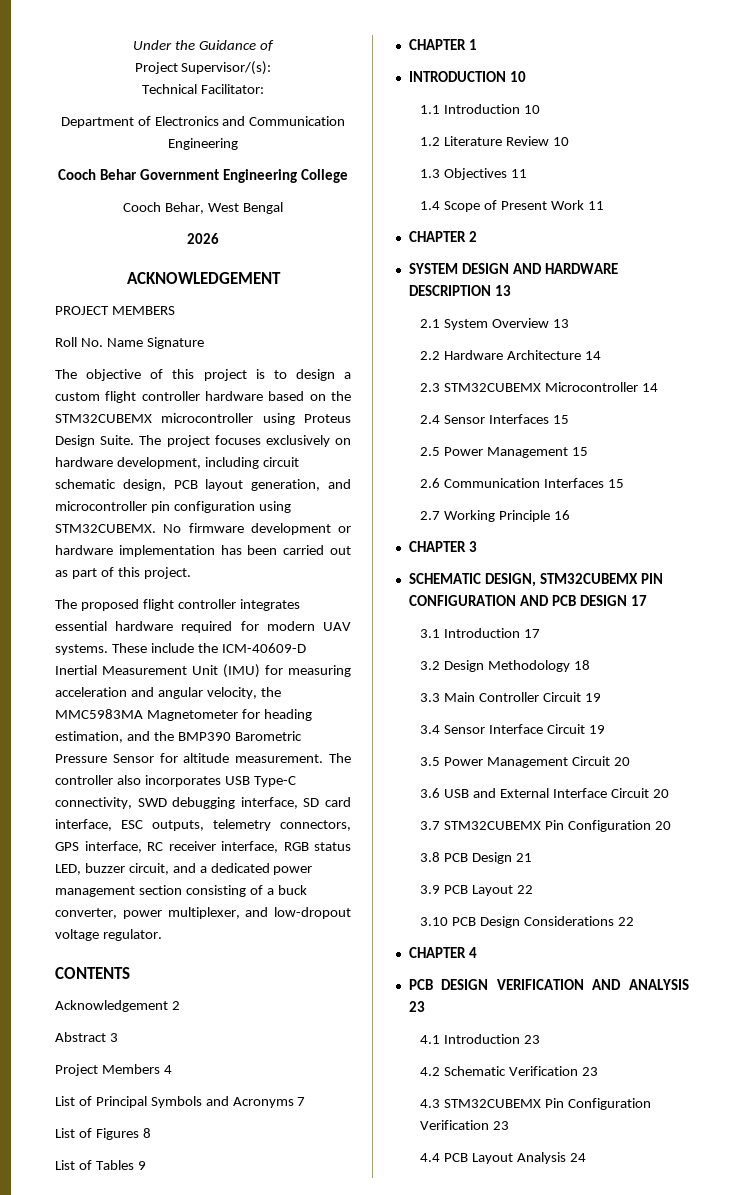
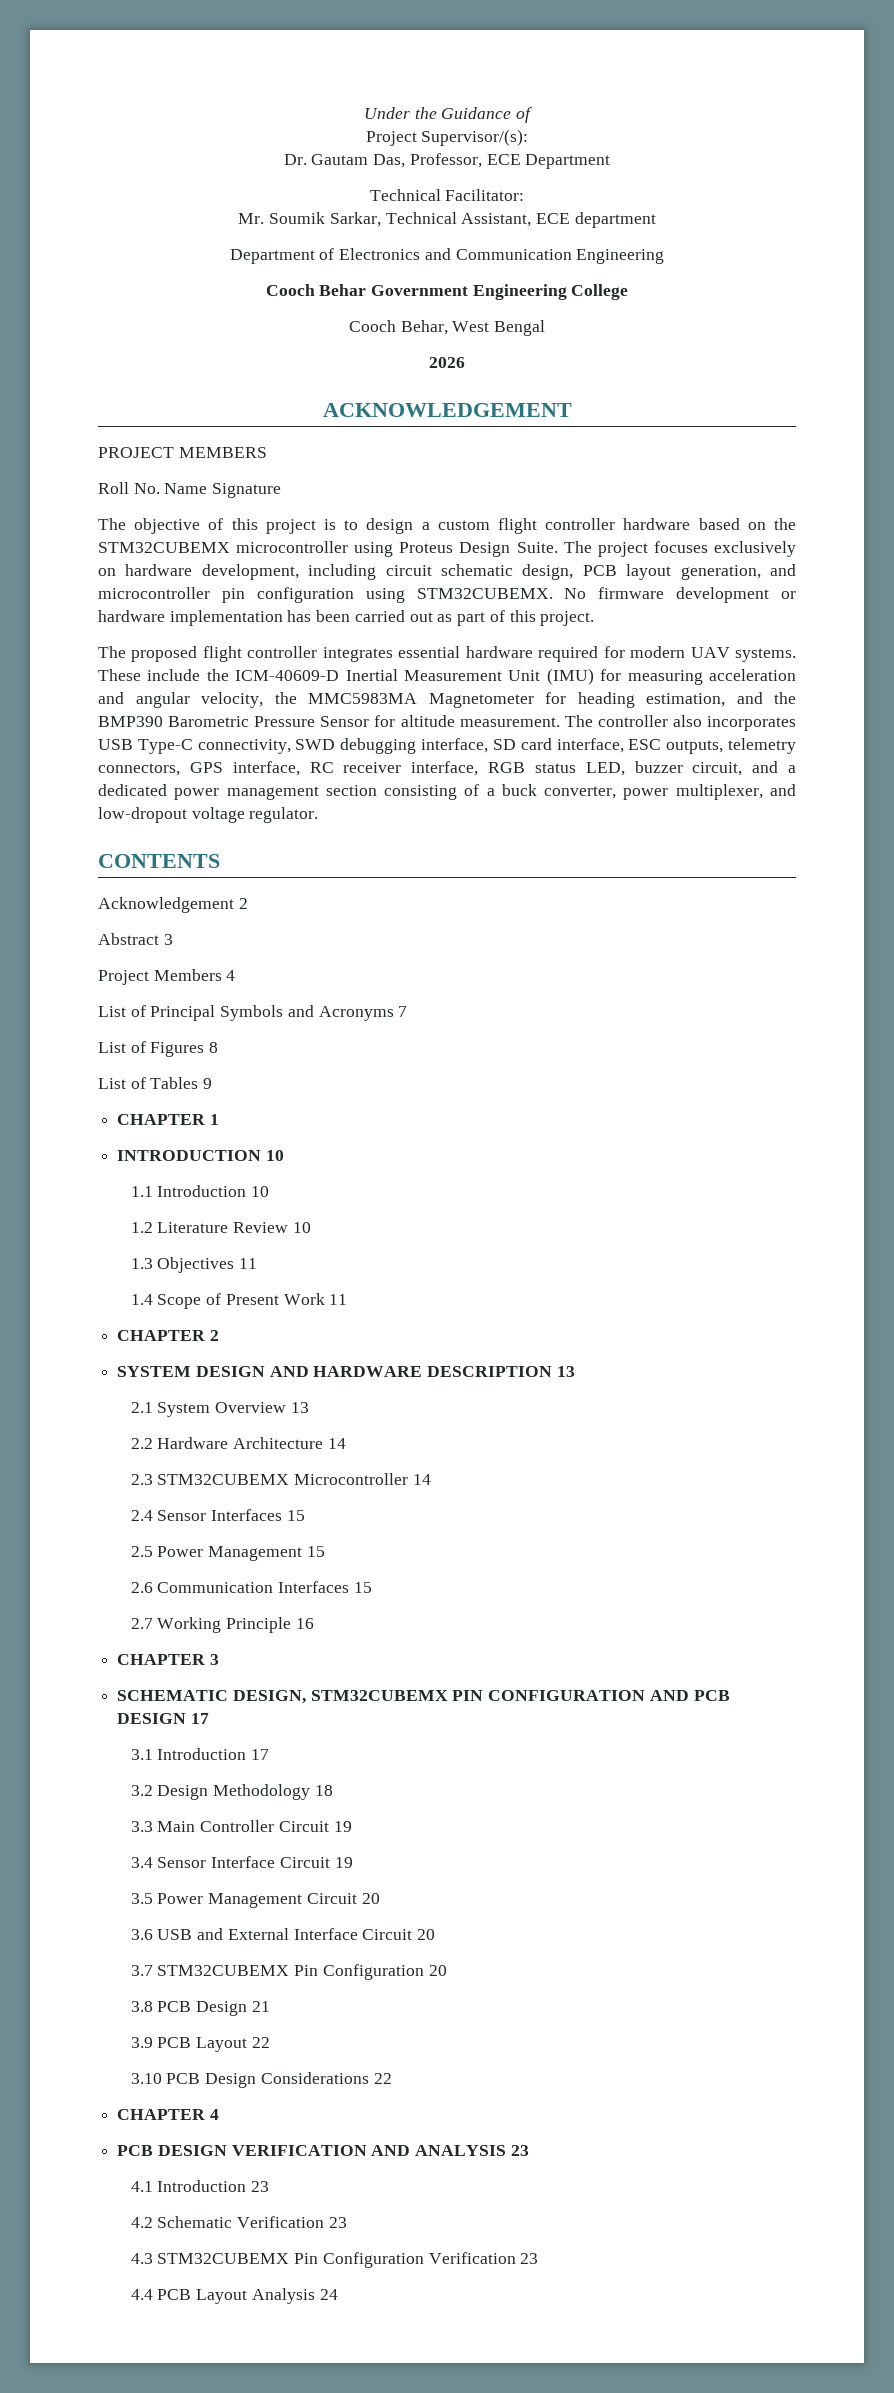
[142,84,264,94] Technical Facilitator: -> [283,153,611,169] [369,189,525,201] [238,212,656,228] Dr. Gautam Das, Professor, ECE Department // Technical Facilitator: // Mr. Soumik Sarkar, Technical Assistant, ECE department

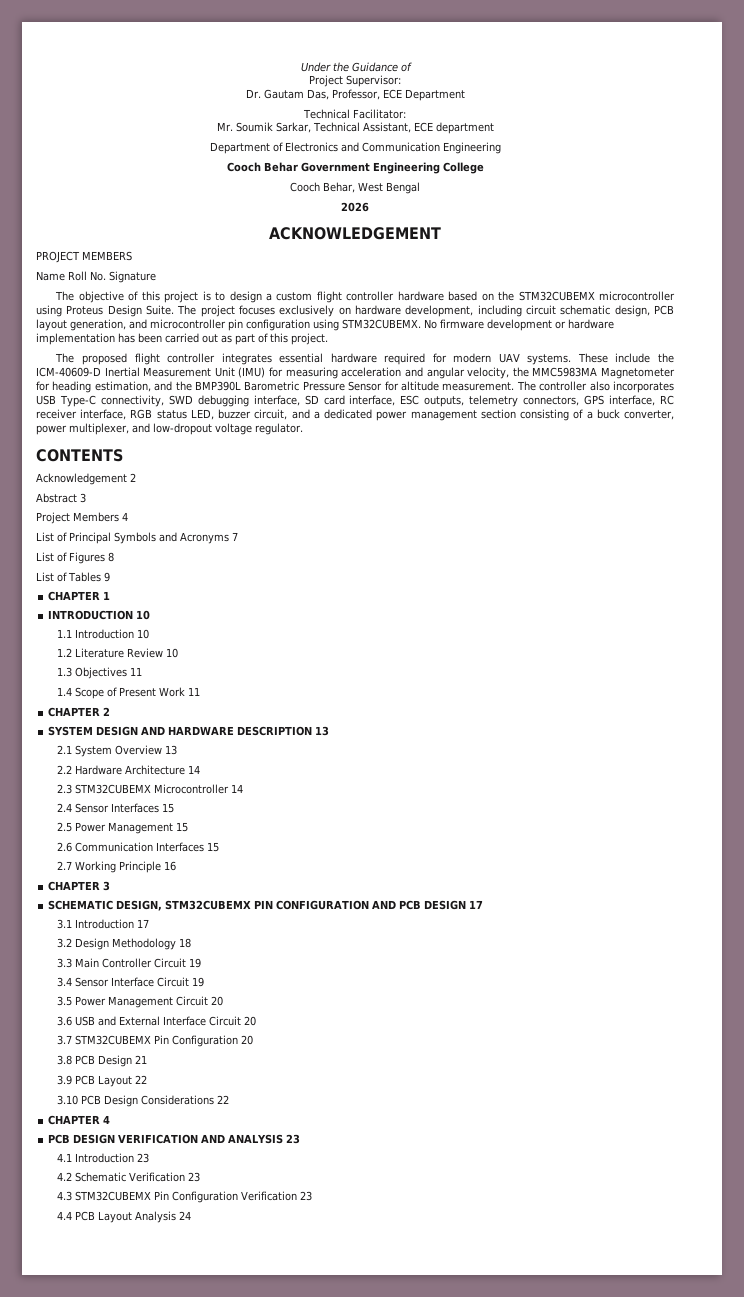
[421,129,529,146] Supervisor/(s): -> [346,75,401,87] Supervisor:
(267, 452) none -> [36,271,65,281] Name
[164,483,208,494] Name -> (106, 276) none
[98,716,163,727] BMP390 -> [195,381,241,391] BMP390L

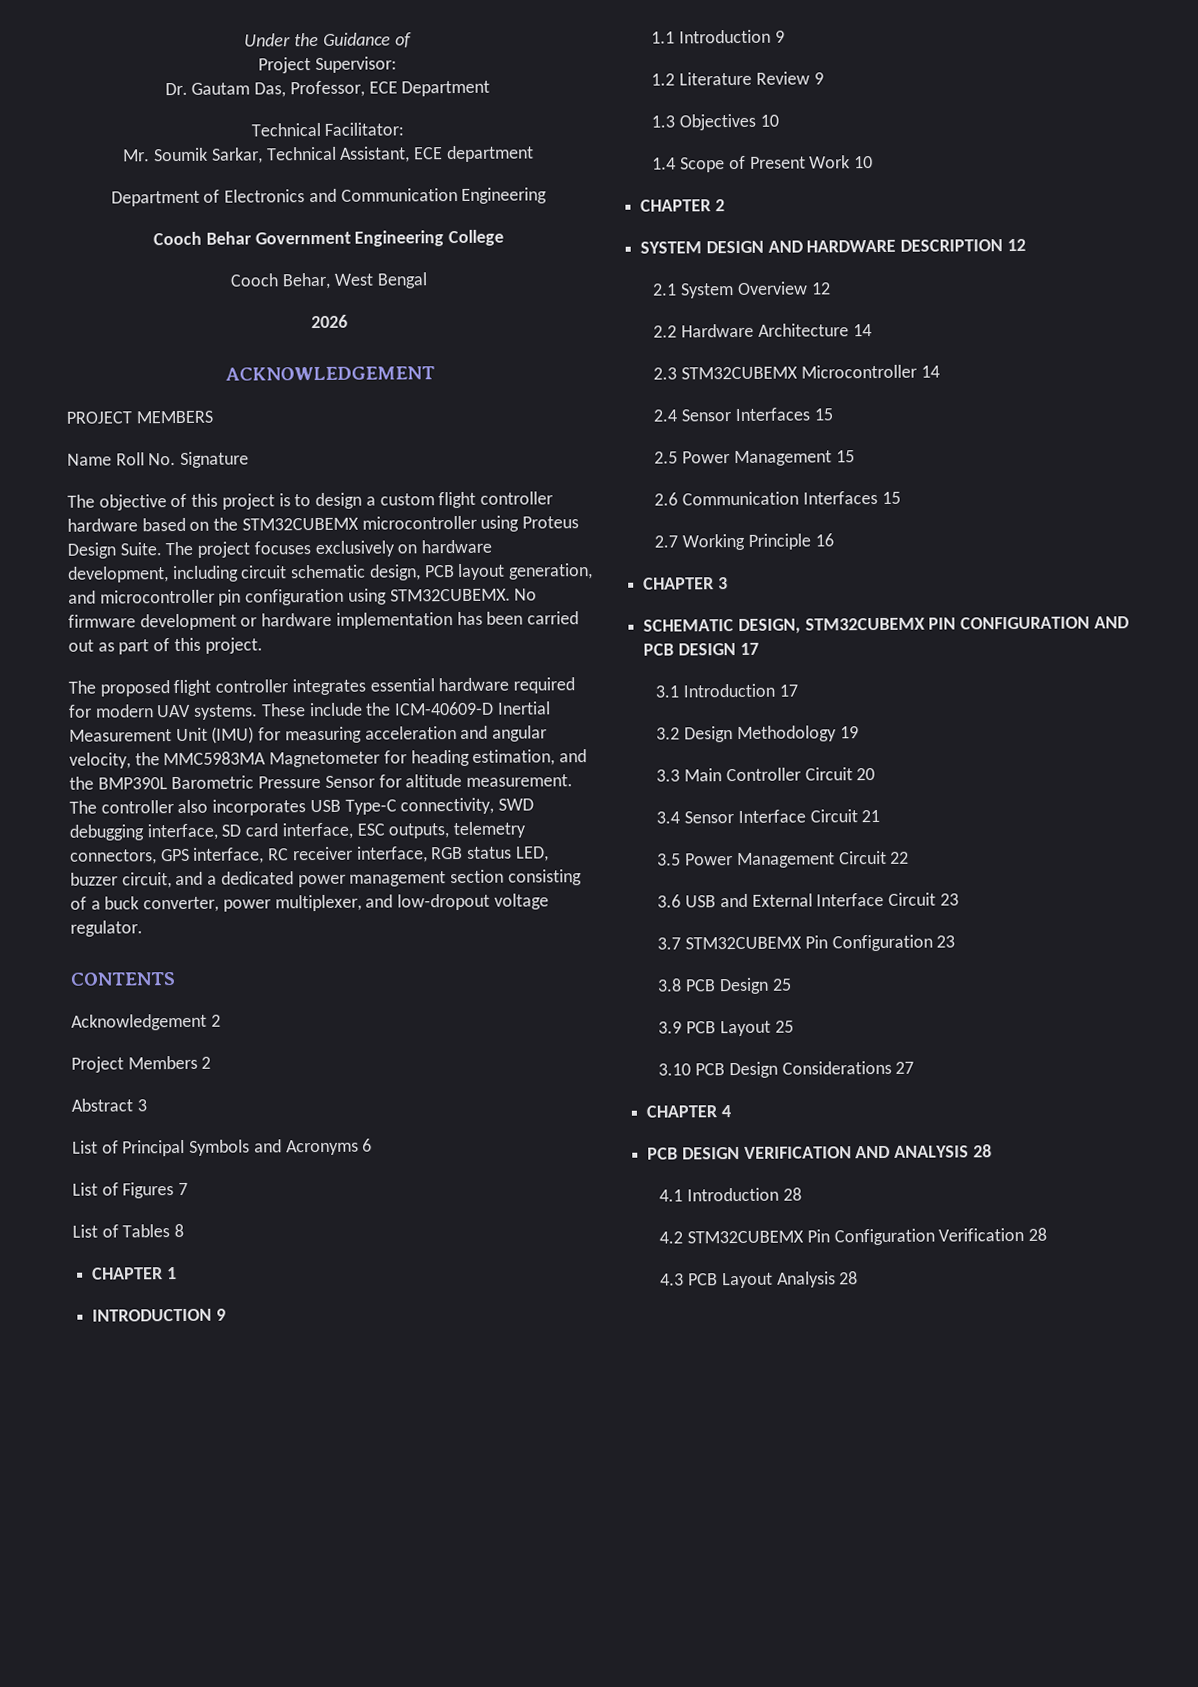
(136, 477) none -> [71,1055,212,1073] // Project Members 2
[36,512,128,524] // Project Members 4 -> (147, 1105) none
(229, 538) none -> [362,1138,373,1152] [72,1182,175,1199] 6 // List of Figures
[69,552,105,564] Figures -> [122,1224,171,1238] Tables
[36,572,110,582] // List of Tables 9 -> (185, 1230) none
[136,610,151,620] 10 -> [215,1308,226,1321] 9
[136,629,149,639] 10 -> [774,30,785,43] 9
[165,648,178,658] 10 -> [813,72,824,85] 9
[129,667,142,676] 11 -> [759,114,779,127] 10
[187,687,200,696] 11 -> [854,156,874,169] 10
[315,726,330,736] 13 -> [1006,238,1026,252] 12
[164,745,177,755] 13 -> [810,282,831,295] 12
[178,938,191,948] 18 -> [839,726,859,739] 19
[188,958,201,968] 19 -> [856,768,876,781] 20
[191,977,204,987] 19 -> [861,809,881,823] 21
[210,996,223,1006] 20 -> [890,851,910,864] 22
[243,1016,256,1026] 20 -> [939,893,959,906] 23
[240,1035,253,1045] 20 -> [936,935,956,948] 23
[134,1055,147,1064] 21 -> [771,978,792,991] 25
[134,1075,147,1084] 22 -> [774,1020,794,1033] 25
[216,1095,229,1104] 22 -> [895,1061,915,1074] 27
[286,1134,301,1144] 23 -> [972,1144,992,1158] 28
[136,1153,149,1163] 23 -> [782,1187,802,1201] 28
[74,1172,200,1182] [56,1191,72,1201] Schematic Verification 23 // 4.3 -> (684, 1237) none
[299,1191,312,1201] [56,1211,72,1220] 23 // 4.4 -> [1028,1227,1048,1241] [660,1273,685,1286] 28 // 4.3
[178,1211,191,1220] 24 -> [839,1271,859,1285] 28

